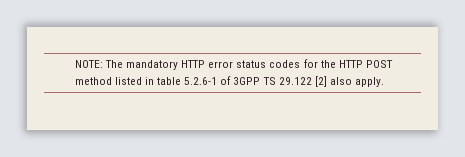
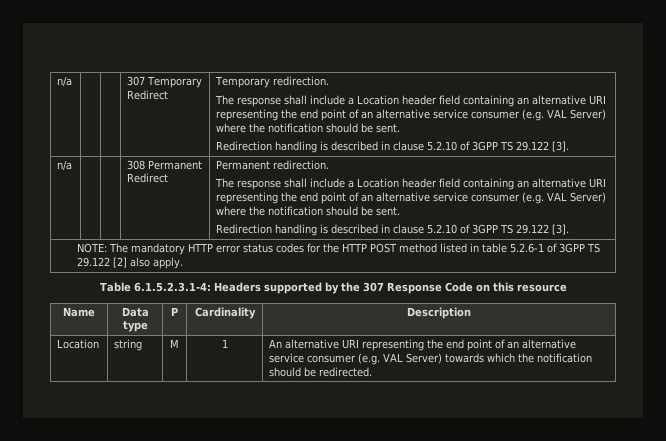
(74, 64) none -> [57,76,73,87] [127,76,203,88] [127,90,169,100] [215,76,330,88] [215,95,607,107] [216,109,607,121] [216,123,401,133] [216,141,570,153] [57,160,73,171] [127,160,203,170] [127,173,169,183] [216,160,330,170] [215,178,607,190] [216,192,607,204] [216,206,401,216] [216,224,570,236] n/a | | | 307 Temporary Redirect | Temporary redirection. // The response shall include a Location header field containing an alternative URI representing the end point of an alternative service consumer (e.g. VAL Server) where the notification should be sent. // Redirection handling is described in clause 5.2.10 of 3GPP TS 29.122 [3]. // n/a | | | 308 Permanent Redirect | Permanent redirection. // The response shall include a Location header field containing an alternative URI representing the end point of an alternative service consumer (e.g. VAL Server) where the notification should be sent. // Redirection handling is described in clause 5.2.10 of 3GPP TS 29.122 [3]. //
(385, 82) none -> [99,282,567,294] [63,307,95,317] [121,307,149,317] [122,321,148,332] [171,307,178,316] [194,307,256,319] [407,307,472,319] [57,339,100,349] [114,339,143,351] [170,339,179,348] [221,339,228,348] [269,339,577,351] [269,353,593,365] [269,367,373,377] // Table 6.1.5.2.3.1-4: Headers supported by the 307 Response Code on this resource // Name | Data type | P | Cardinality | Description // Location | string | M | 1 | An alternative URI representing the end point of an alternative service consumer (e.g. VAL Server) towards which the notification should be redirected.

